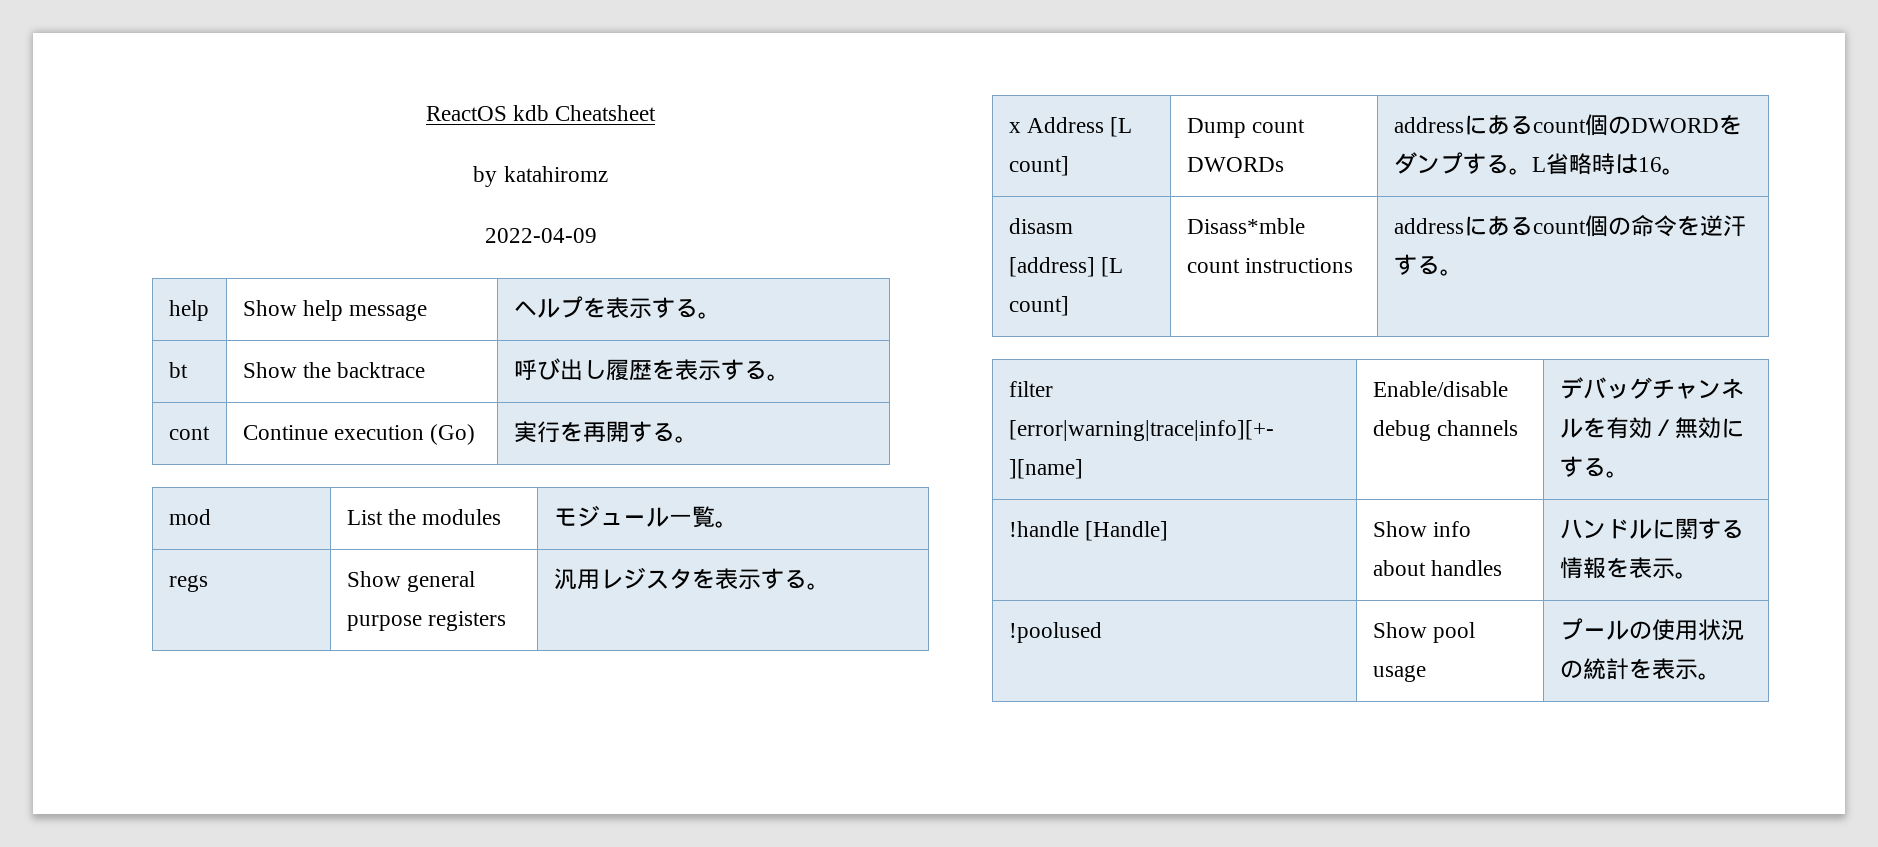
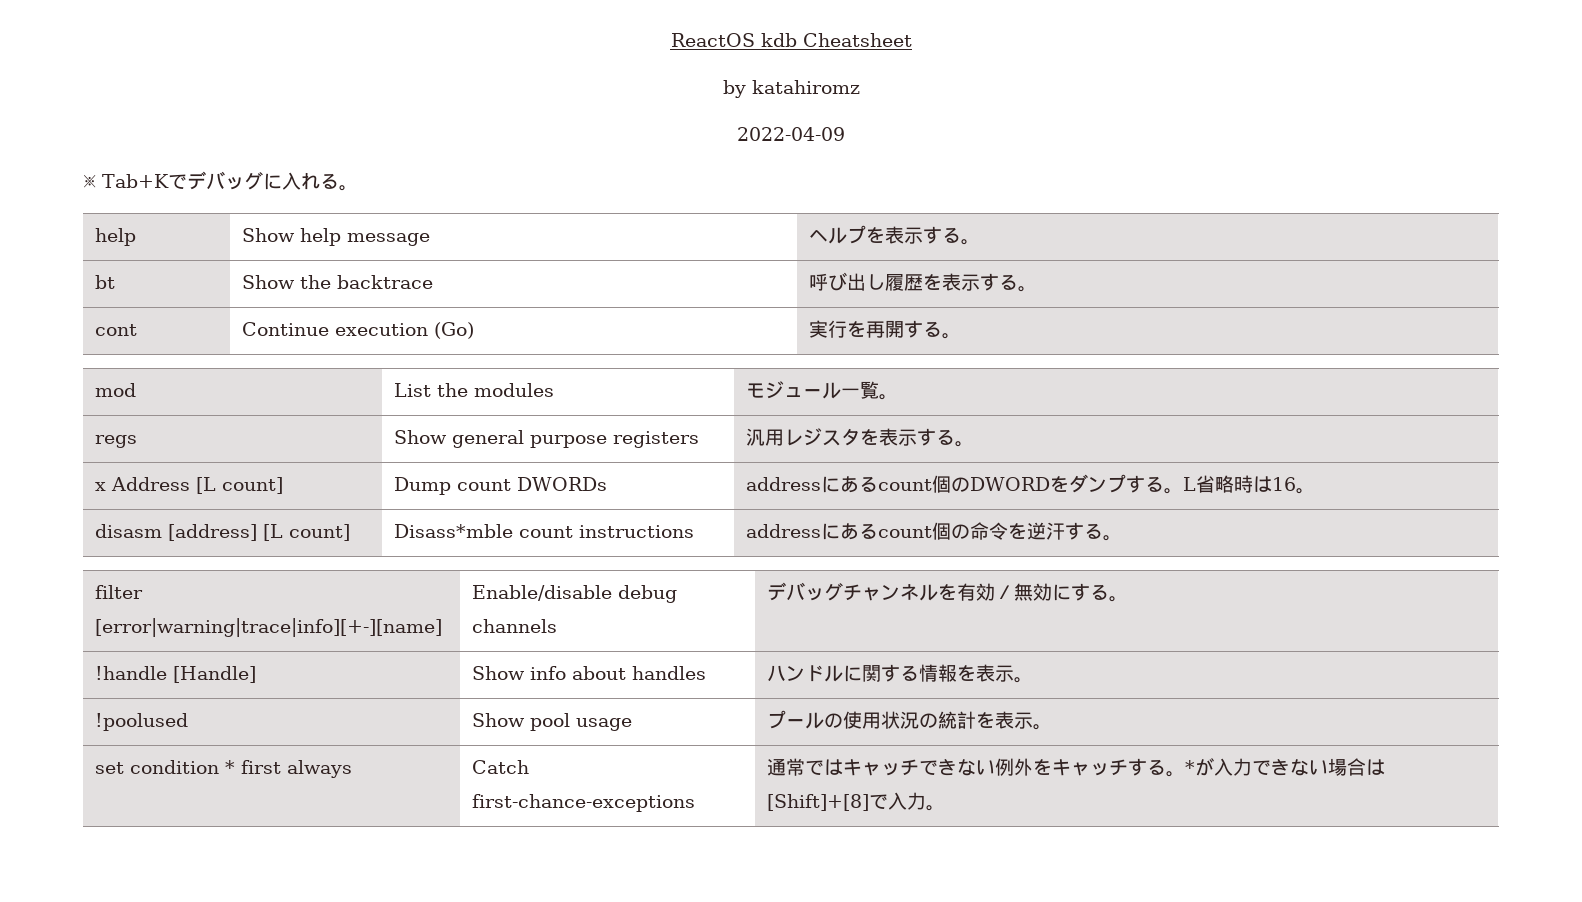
(597, 235) none -> [83,171,358,191] // ※ Tab+Kでデバッグに入れる。
(1721, 676) none -> [95,760,353,778] [472,760,530,774] [472,794,696,812] [767,758,1386,777] [767,792,946,811] // set condition * first always | Catch first-chance-exceptions | 通常ではキャッチできない例外をキャッチする。*が入力できない場合は[Shift]+[8]で入力。

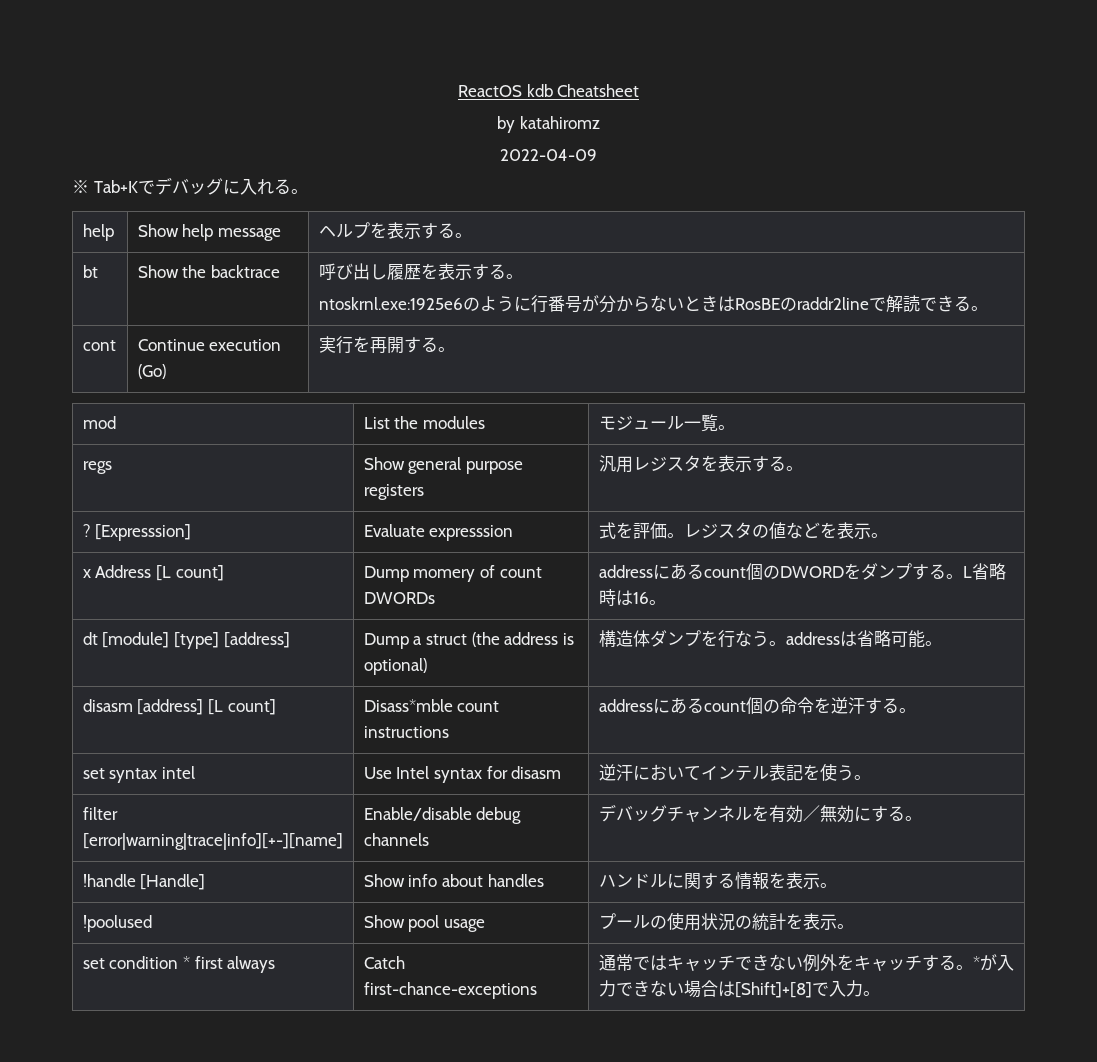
(1038, 289) none -> [318,295,988,313] // ntoskrnl.exe:1925e6のように行番号が分からないときはRosBEのraddr2lineで解読できる。
(975, 444) none -> [82,524,192,541] [363,524,514,541] [598,522,888,539] // ? [Expresssion] | Evaluate expresssion | 式を評価。レジスタの値などを表示。
(452, 486) none -> [413,565,495,582] momery of
(1316, 491) none -> [82,632,290,649] [363,632,574,649] [363,658,427,675] [598,630,942,648] // dt [module] [type] [address] | Dump a struct (the address is optional) | 構造体ダンプを行なう。addressは省略可能。
(1123, 538) none -> [82,766,195,783] [363,766,562,783] [598,763,871,781] // set syntax intel | Use Intel syntax for disasm | 逆汗においてインテル表記を使う。

